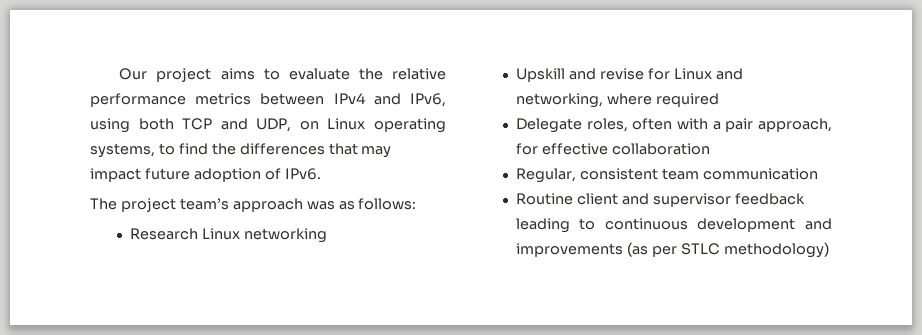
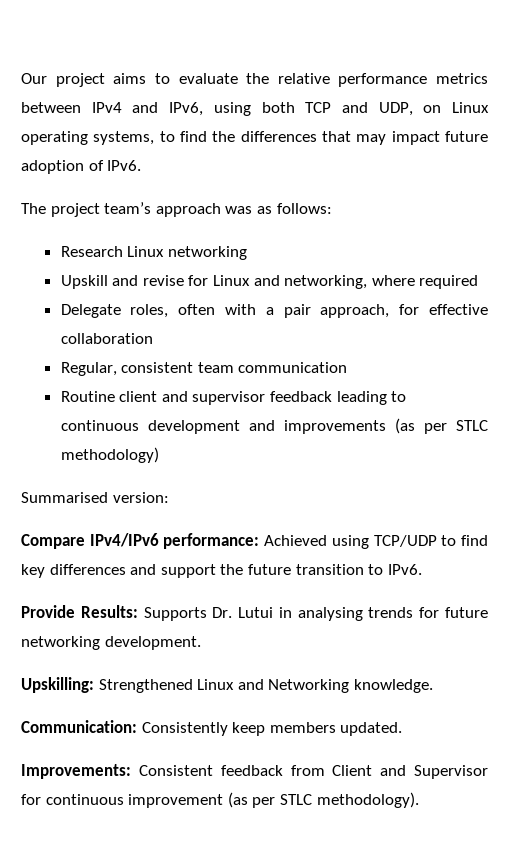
(829, 250) none -> [21,492,169,503] [21,533,489,549] [21,564,422,578] [21,605,488,621] [21,636,201,650] [21,677,433,693] [21,720,403,736] [21,764,488,779] [21,792,419,808] // Summarised version: // Compare IPv4/IPv6 performance: Achieved using TCP/UDP to find key differences and support the future transition to IPv6. // Provide Results: Supports Dr. Lutui in analysing trends for future networking development. // Upskilling: Strengthened Linux and Networking knowledge. // Communication: Consistently keep members updated. // Improvements: Consistent feedback from Client and Supervisor for continuous improvement (as per STLC methodology).

